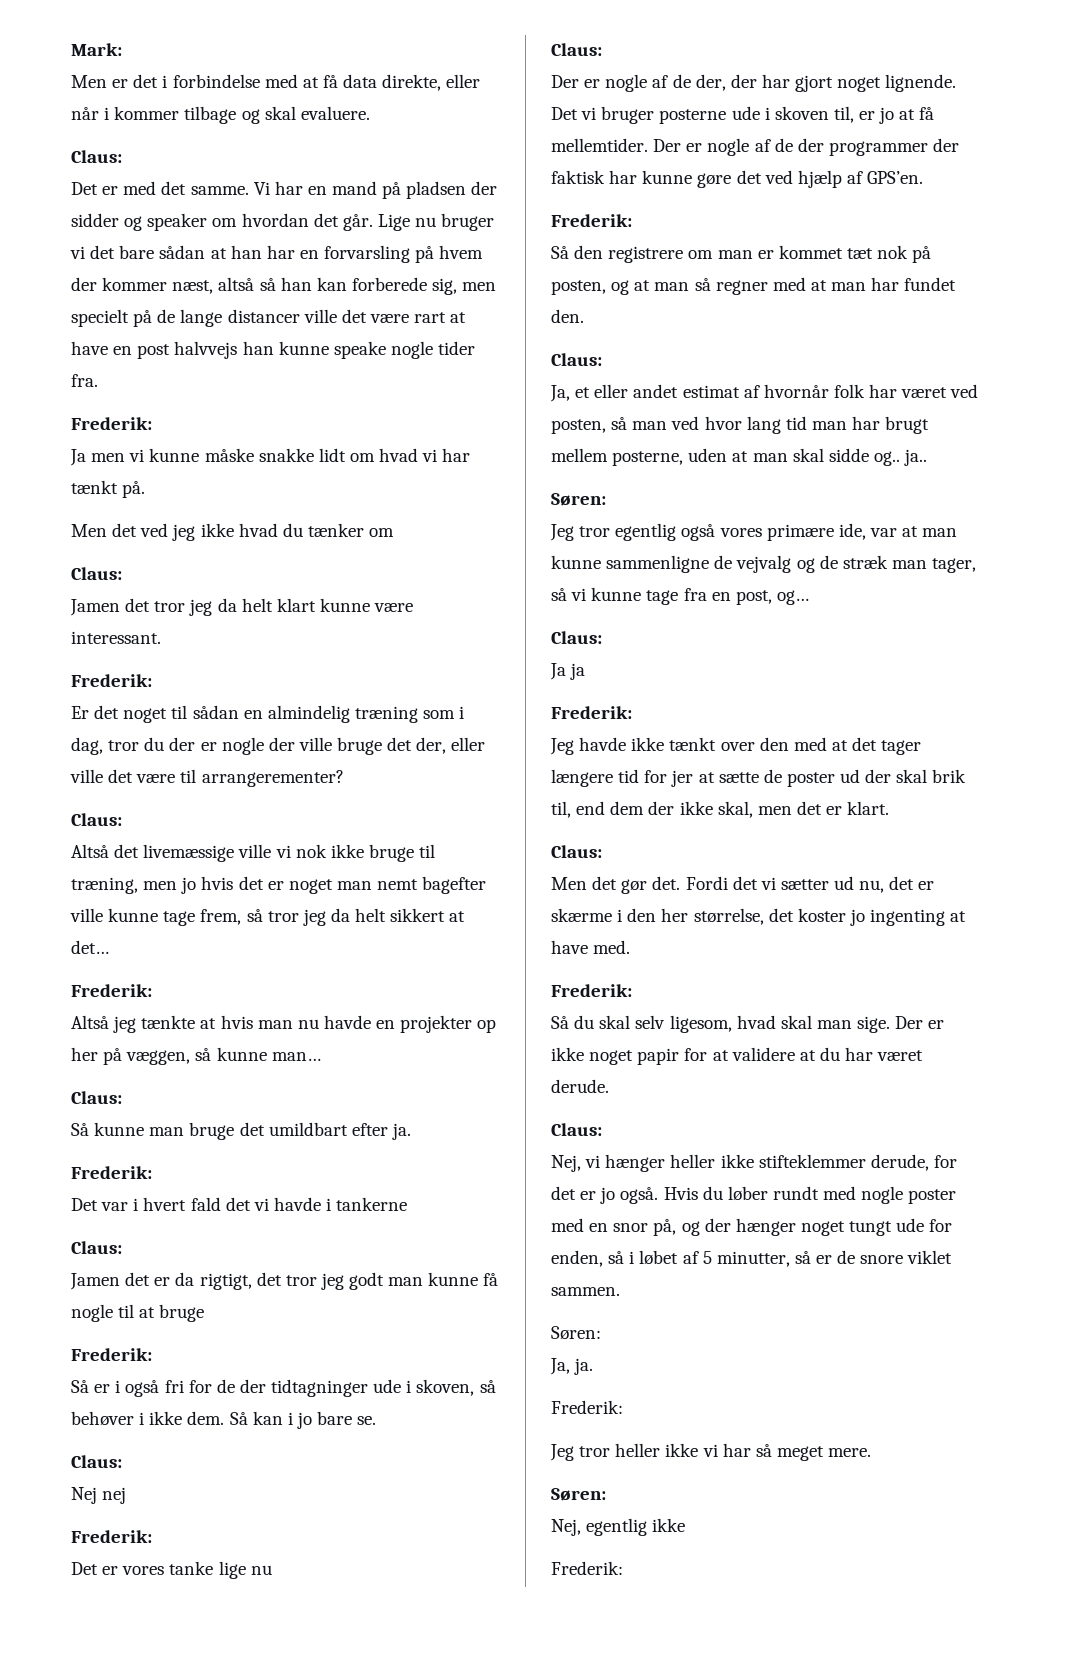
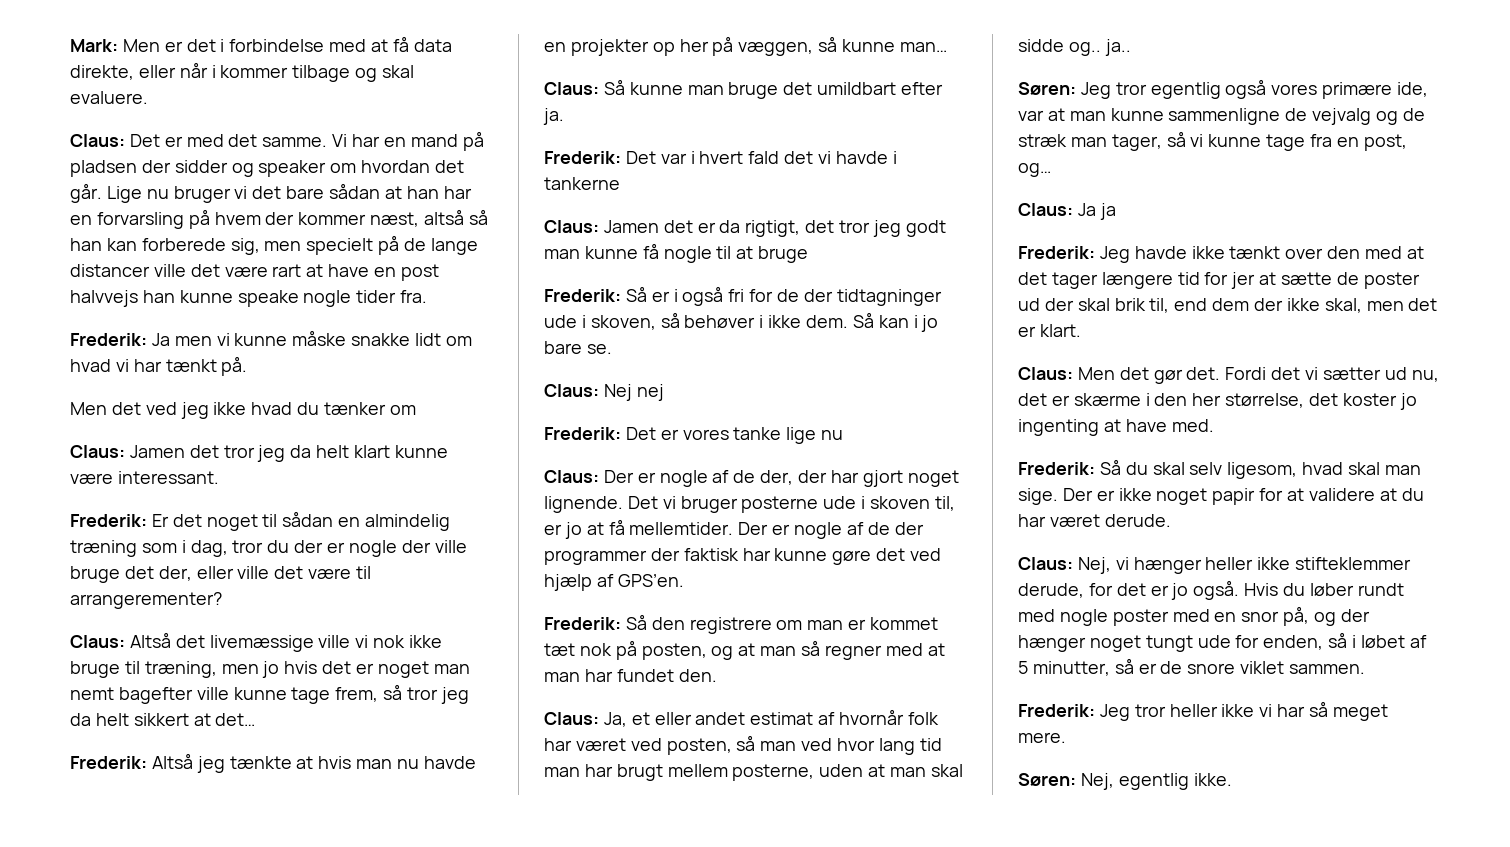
(122, 49) // -> (118, 45) none
(122, 156) // -> (125, 140) none
(152, 423) // -> (147, 339) none
(122, 573) // -> (125, 451) none
(152, 680) // -> (147, 520) none
(122, 819) // -> (125, 641) none
(152, 990) // -> (147, 762) none
(122, 1097) // -> (599, 88) none
(152, 1172) // -> (621, 157) none
(122, 1247) // -> (599, 226) none
(152, 1354) // -> (621, 295) none
(122, 1461) // -> (599, 390) none
(152, 1536) // -> (621, 433) none
(602, 49) // -> (599, 476) none
(632, 220) // -> (621, 623) none
(602, 359) // -> (599, 718) none
(606, 499) // -> (1076, 88) none
(602, 637) // -> (1073, 209) none
(632, 712) // -> (1095, 252) none
(602, 851) // -> (1073, 373) none
(632, 990) // -> (1095, 468) none
(602, 1129) // -> (1073, 563) none
[551,1326,601,1340] [550,1358,594,1375] [551,1400,623,1414] // Søren: // Ja, ja. // Frederik: // -> [1018,704,1095,717] // Frederik:
(606, 1494) // -> (1076, 779) none
[652,1518,686,1532] [551,1561,623,1575] ikke // Frederik: -> [1193,773,1232,786] ikke.

